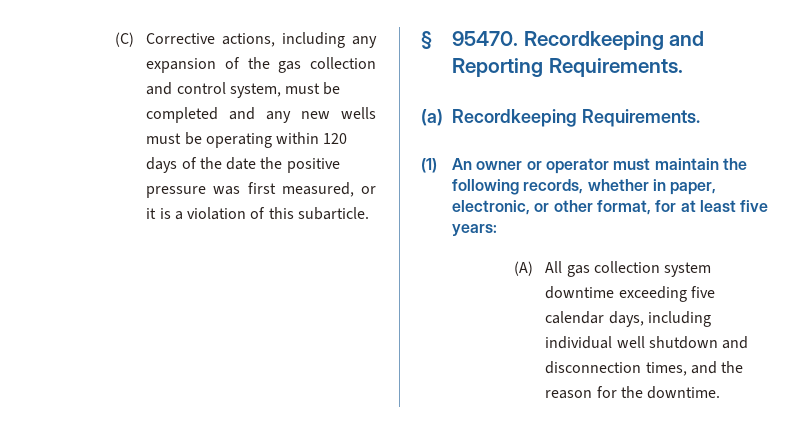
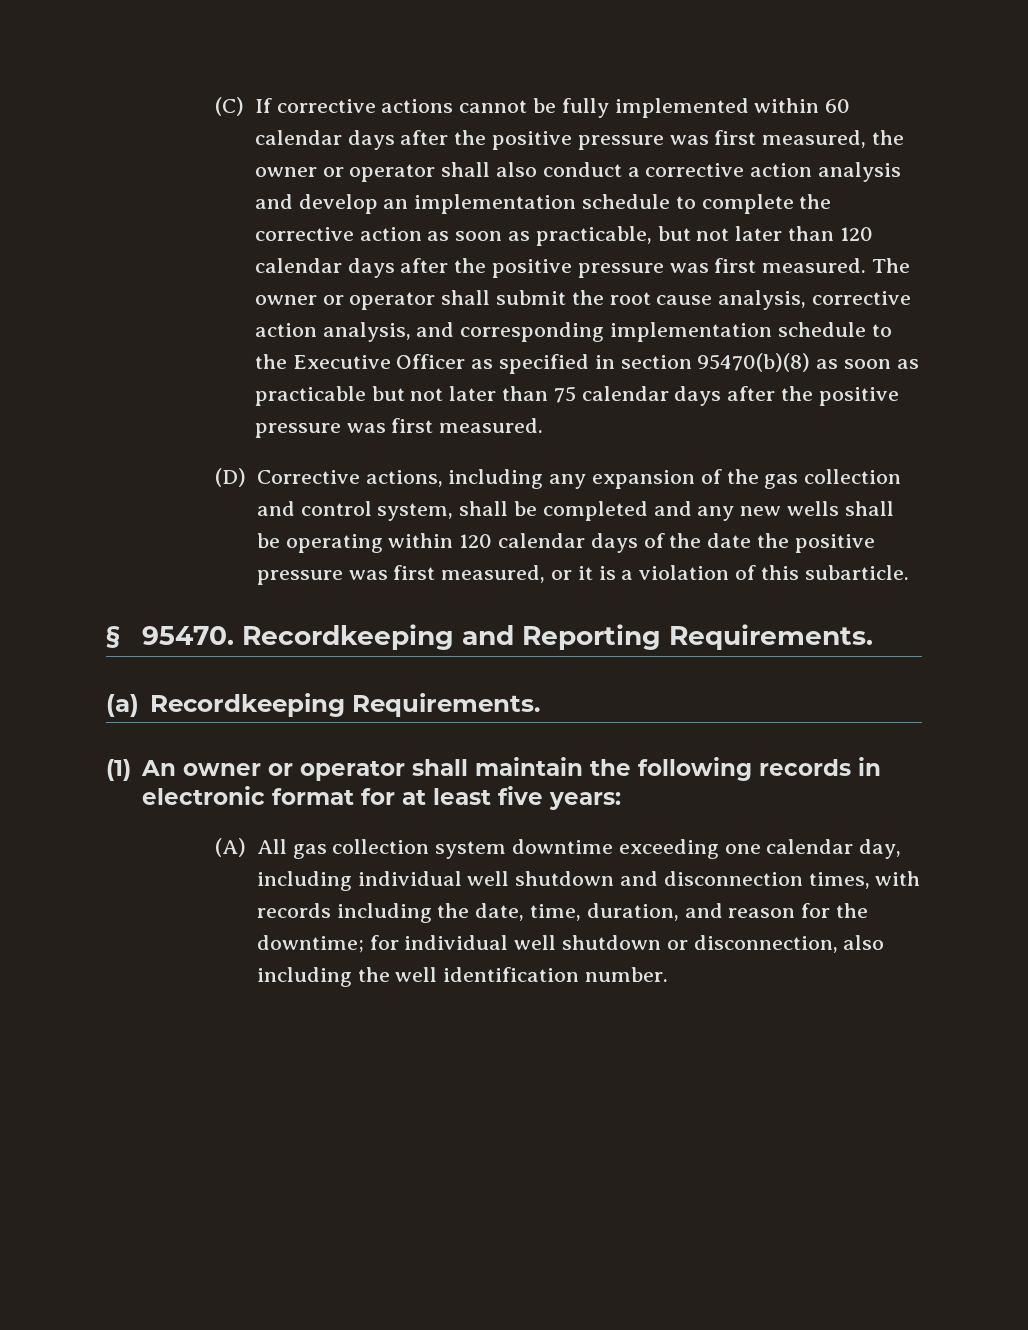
(135, 39) none -> [254,98,851,118] [254,130,905,150] [254,162,902,182] [254,194,832,214] [254,226,873,246] [254,258,911,278] [254,290,912,310] [254,322,892,342] [254,353,919,374] [254,386,899,406] [254,418,544,438] [215,468,247,487] If corrective actions cannot be fully implemented within 60 calendar days after the positive pressure was first measured, the owner or operator shall also conduct a corrective action analysis and develop an implementation schedule to complete the corrective action as soon as practicable, but not later than 120 calendar days after the positive pressure was first measured. The owner or operator shall submit the root cause analysis, corrective action analysis, and corresponding implementation schedule to the Executive Officer as specified in section 95470(b)(8) as soon as practicable but not later than 75 calendar days after the positive pressure was first measured. // (D)
[285,83,321,94] must -> [459,501,509,516] shall
[146,133,182,144] must -> [844,501,894,516] shall
(348, 138) none -> [498,533,586,548] calendar
[613,158,651,170] must -> [412,759,469,776] shall
[523,179,717,195] [452,200,652,215] records, whether in paper, electronic, or other format, -> [759,757,882,776] [142,786,355,805] records in electronic format
[690,286,715,298] [545,311,644,327] five calendar days, -> [724,839,902,859] one calendar day,
[690,361,744,374] [545,386,721,399] and the reason for the downtime. -> [875,871,921,886] [256,903,869,923] [256,935,885,953] [256,967,669,987] with records including the date, time, duration, and reason for the downtime; for individual well shutdown or disconnection, also including the well identification number.

